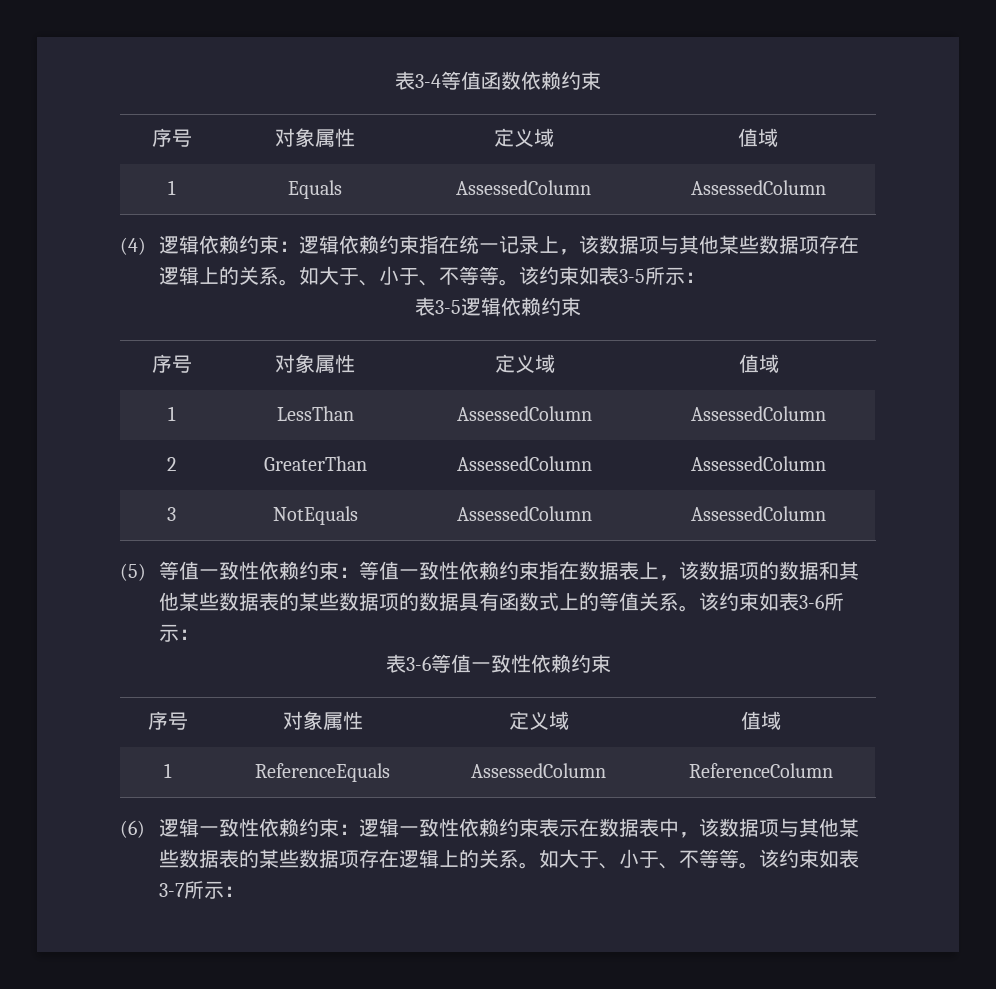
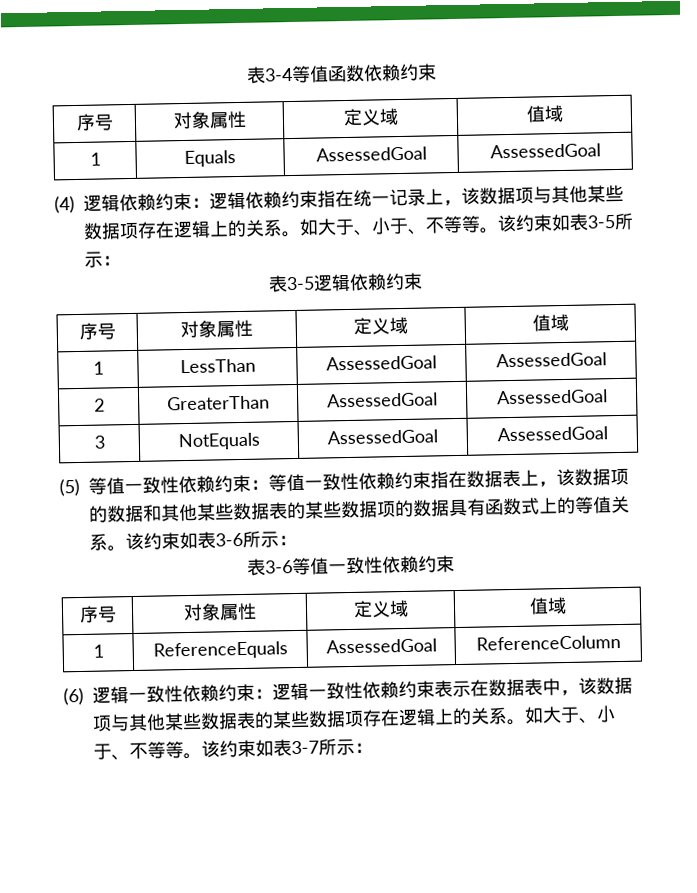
[456,180,591,195] [690,180,826,195] AssessedColumn | AssessedColumn -> [315,146,427,162] [489,143,601,159] AssessedGoal | AssessedGoal
[457,406,592,421] [691,406,826,421] AssessedColumn | AssessedColumn -> [326,355,437,371] [495,352,607,368] AssessedGoal | AssessedGoal
[457,456,592,471] [691,456,826,471] AssessedColumn | AssessedColumn -> [327,392,438,408] [496,389,608,405] AssessedGoal | AssessedGoal
[457,506,592,521] [691,506,826,521] AssessedColumn | AssessedColumn -> [327,429,438,445] [496,426,608,442] AssessedGoal | AssessedGoal
[471,763,606,778] AssessedColumn -> [325,638,437,654] AssessedGoal

